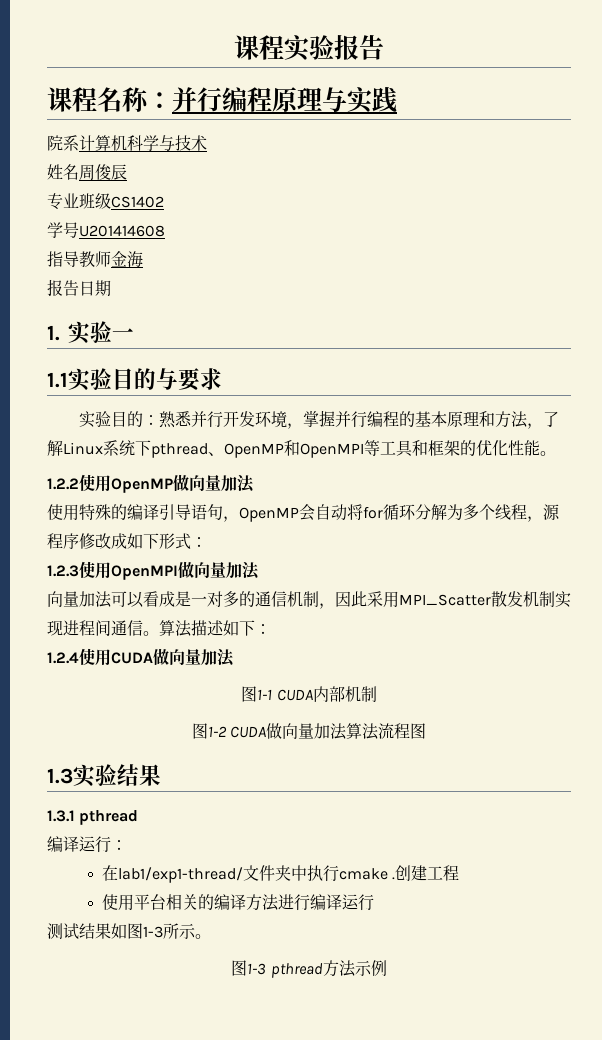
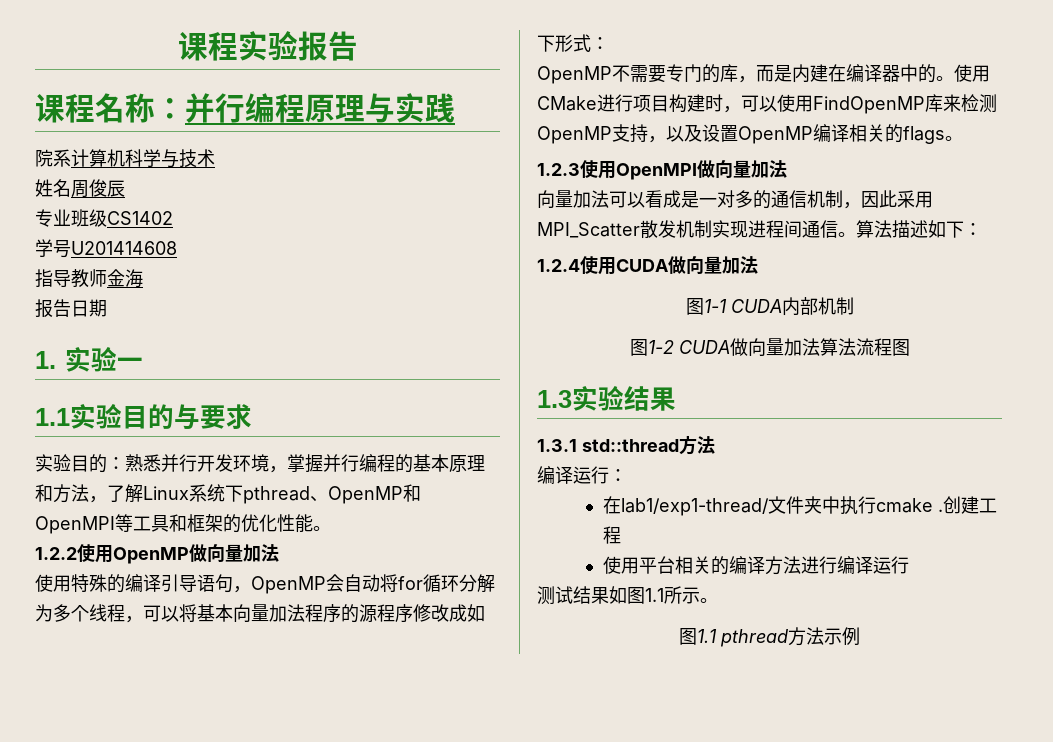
(543, 519) none -> [143,604,359,623] 可以将基本向量加法程序的
(207, 542) none -> [537,64,990,84] [537,94,997,114] [537,124,963,144] // OpenMP不需要专门的库，而是内建在编译器中的。使用CMake进行项目构建时，可以使用FindOpenMP库来检测OpenMP支持，以及设置OpenMP编译相关的flags。
[79,810,139,825] pthread -> [582,435,715,455] std::thread方法
[143,926,163,938] 1-3 -> [645,588,664,602] 1.1
[247,963,267,975] 1-3 -> [697,629,717,643] 1.1

